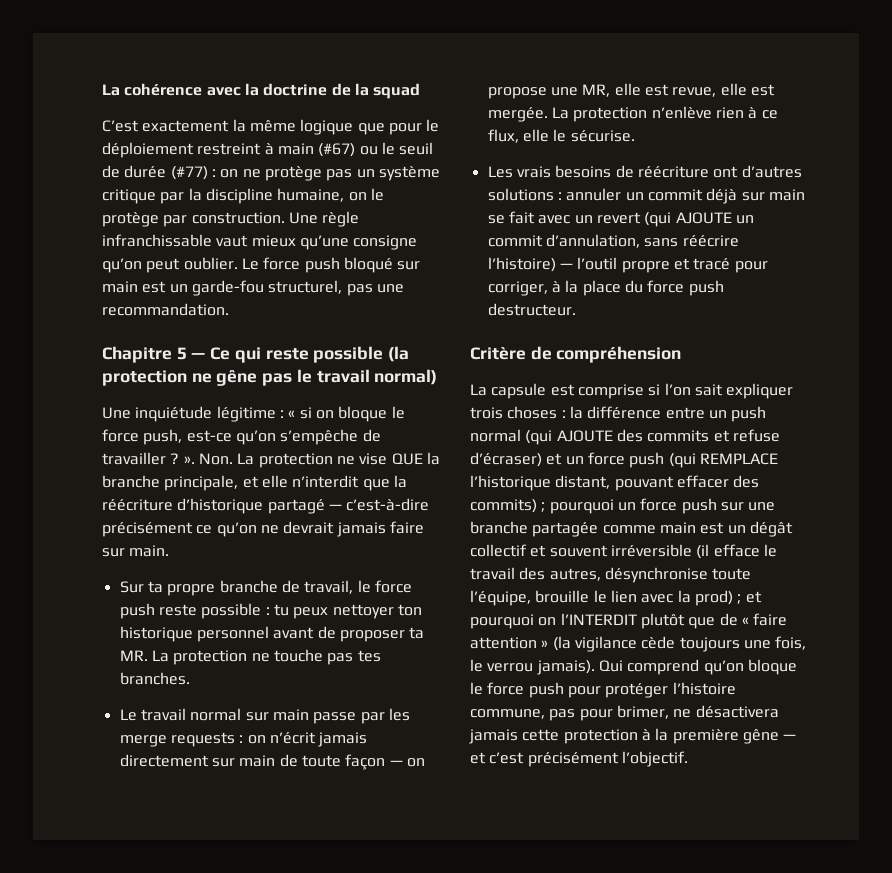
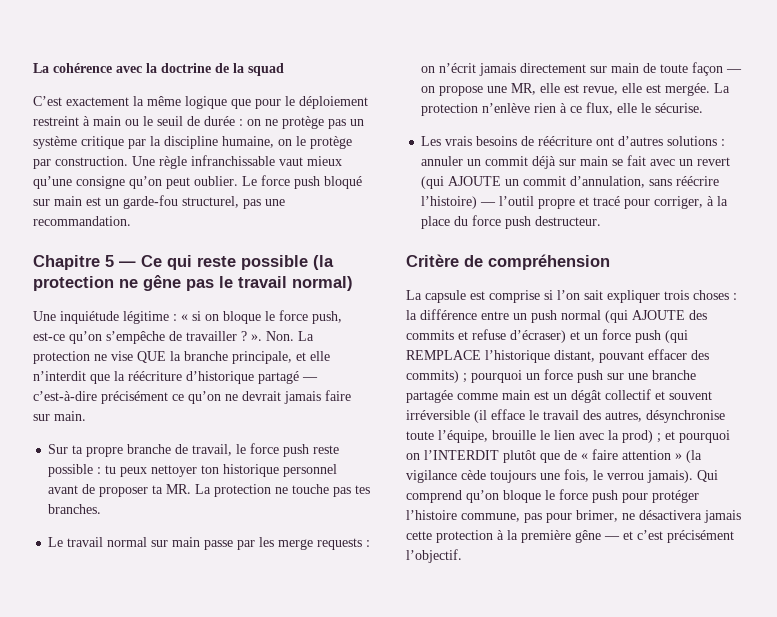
[318,143,356,157] (#67) -> (121, 121) none
[170,166,208,180] (#77) -> (235, 121) none

